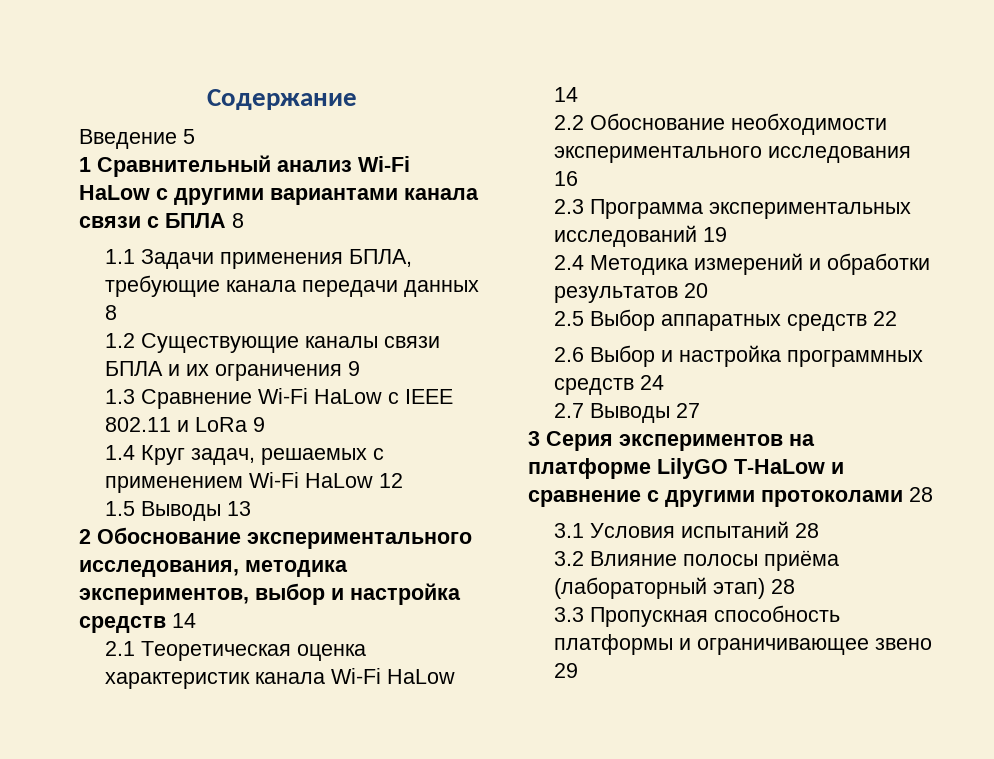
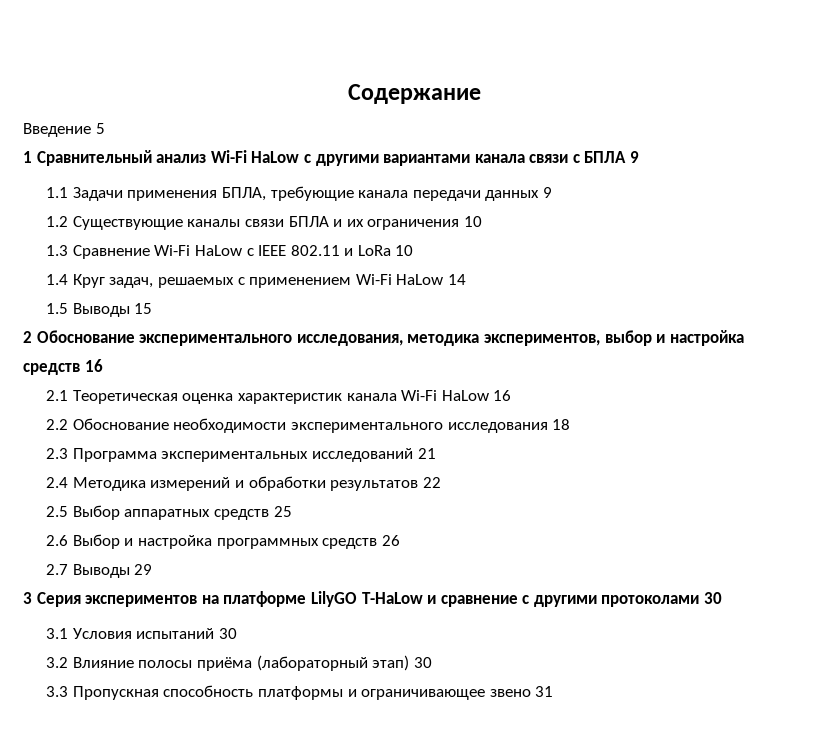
[232,213,244,228] 8 -> [630,151,640,163] 9
[104,305,117,320] 8 -> [542,187,552,198] 9
[347,361,360,376] 9 -> [463,216,482,227] 10
[252,417,265,432] 9 -> [395,245,414,256] 10
[378,473,403,488] 12 -> [447,274,466,285] 14
[226,501,251,516] 13 -> [134,303,153,314] 15
[172,613,196,628] 14 -> [84,359,103,372] 16
[553,87,578,102] 14 -> [493,390,512,401] 16
[553,171,578,186] 16 -> [552,419,571,430] 18
[702,227,727,242] 19 -> [417,448,436,459] 21
[683,283,708,298] 20 -> [422,477,441,488] 22
[872,311,897,326] 22 -> [273,506,292,517] 25
[639,375,664,390] 24 -> [381,535,400,546] 26
[675,403,700,418] 27 -> [134,564,153,575] 29
[909,487,933,502] 28 -> [704,592,723,604] 30
[794,523,819,538] 28 -> [218,628,237,639] 30
[770,579,795,594] 28 -> [413,657,432,668] 30
[553,663,578,678] 29 -> [535,686,554,697] 31

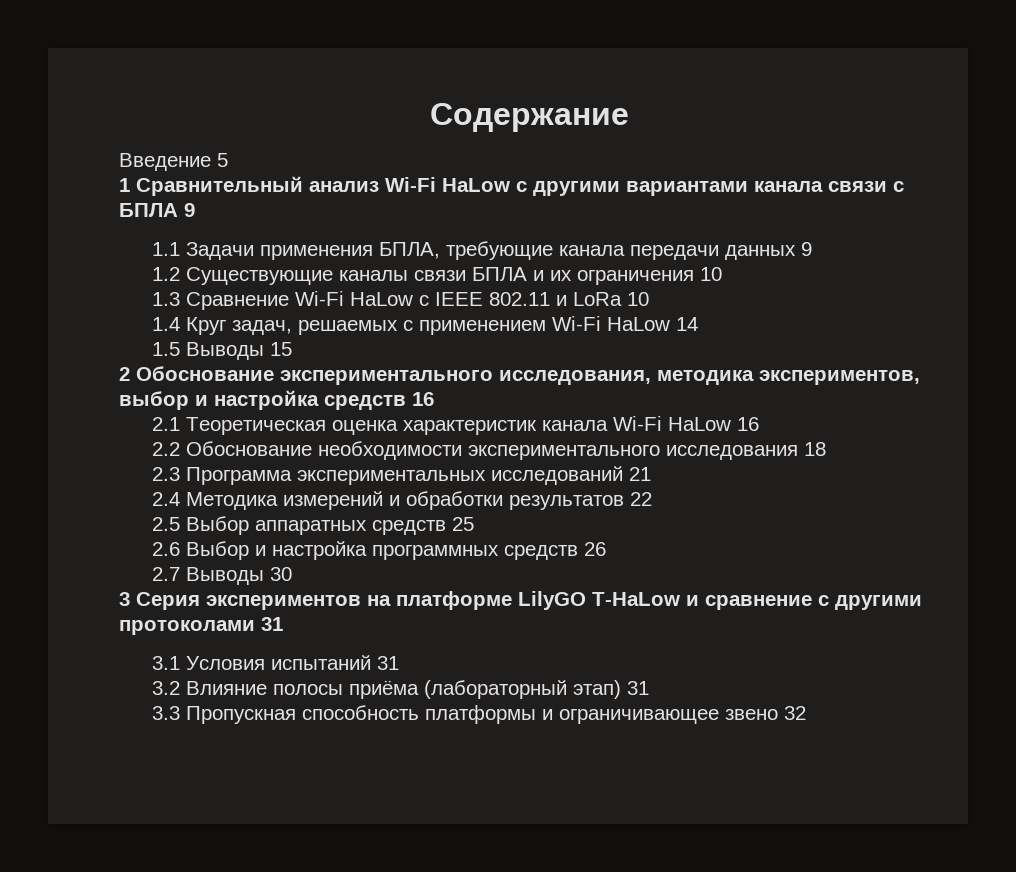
[134,564,153,575] 29 -> [269,567,292,581] 30
[704,592,723,604] 30 -> [261,617,283,631] 31
[218,628,237,639] 30 -> [376,656,399,670] 31
[413,657,432,668] 30 -> [626,681,649,695] 31
[535,686,554,697] 31 -> [783,706,806,720] 32

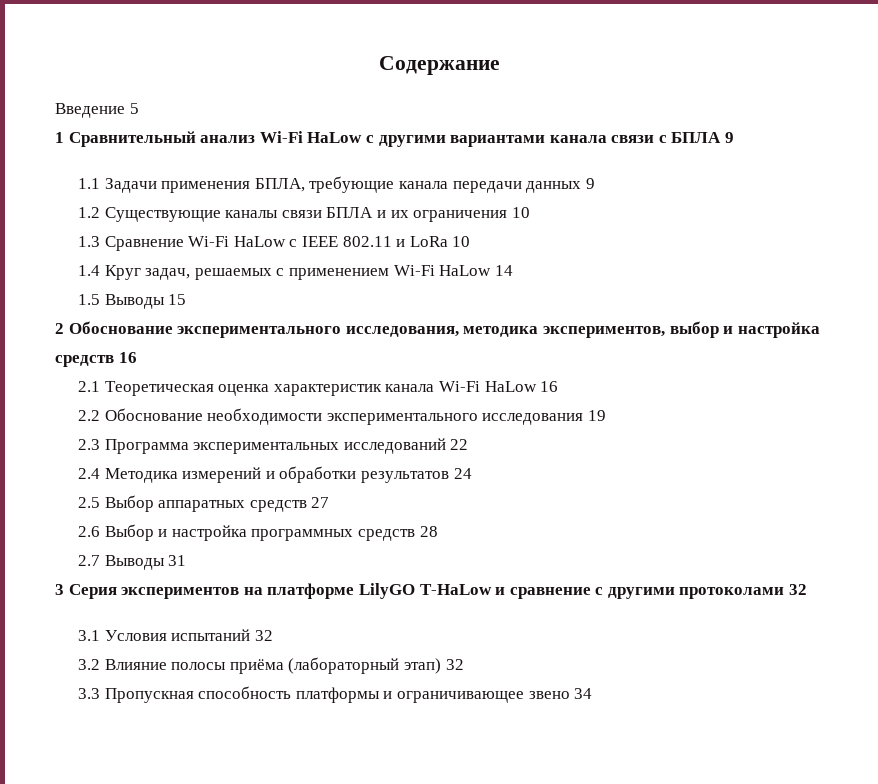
[803,442,826,456] 18 -> [588,410,607,421] 19
[628,467,651,481] 21 -> [450,439,469,450] 22
[629,492,652,506] 22 -> [453,468,472,479] 24
[451,517,474,531] 25 -> [311,497,330,508] 27
[583,542,606,556] 26 -> [419,526,438,537] 28
[269,567,292,581] 30 -> [168,555,187,566] 31
[261,617,283,631] 31 -> [789,584,808,595] 32
[376,656,399,670] 31 -> [254,630,273,641] 32
[626,681,649,695] 31 -> [445,659,464,670] 32
[783,706,806,720] 32 -> [574,688,593,699] 34

